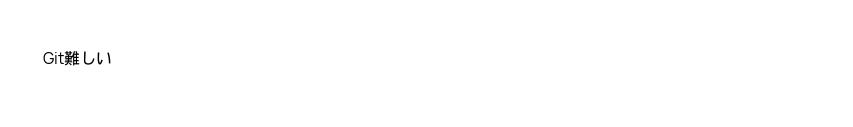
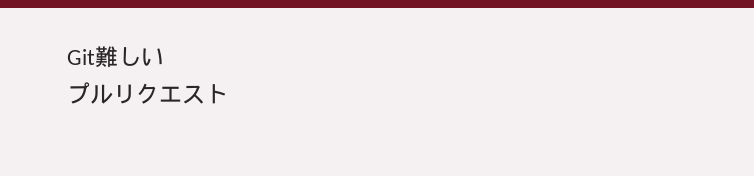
(112, 58) none -> [67,82,228,104] // プルリクエスト

